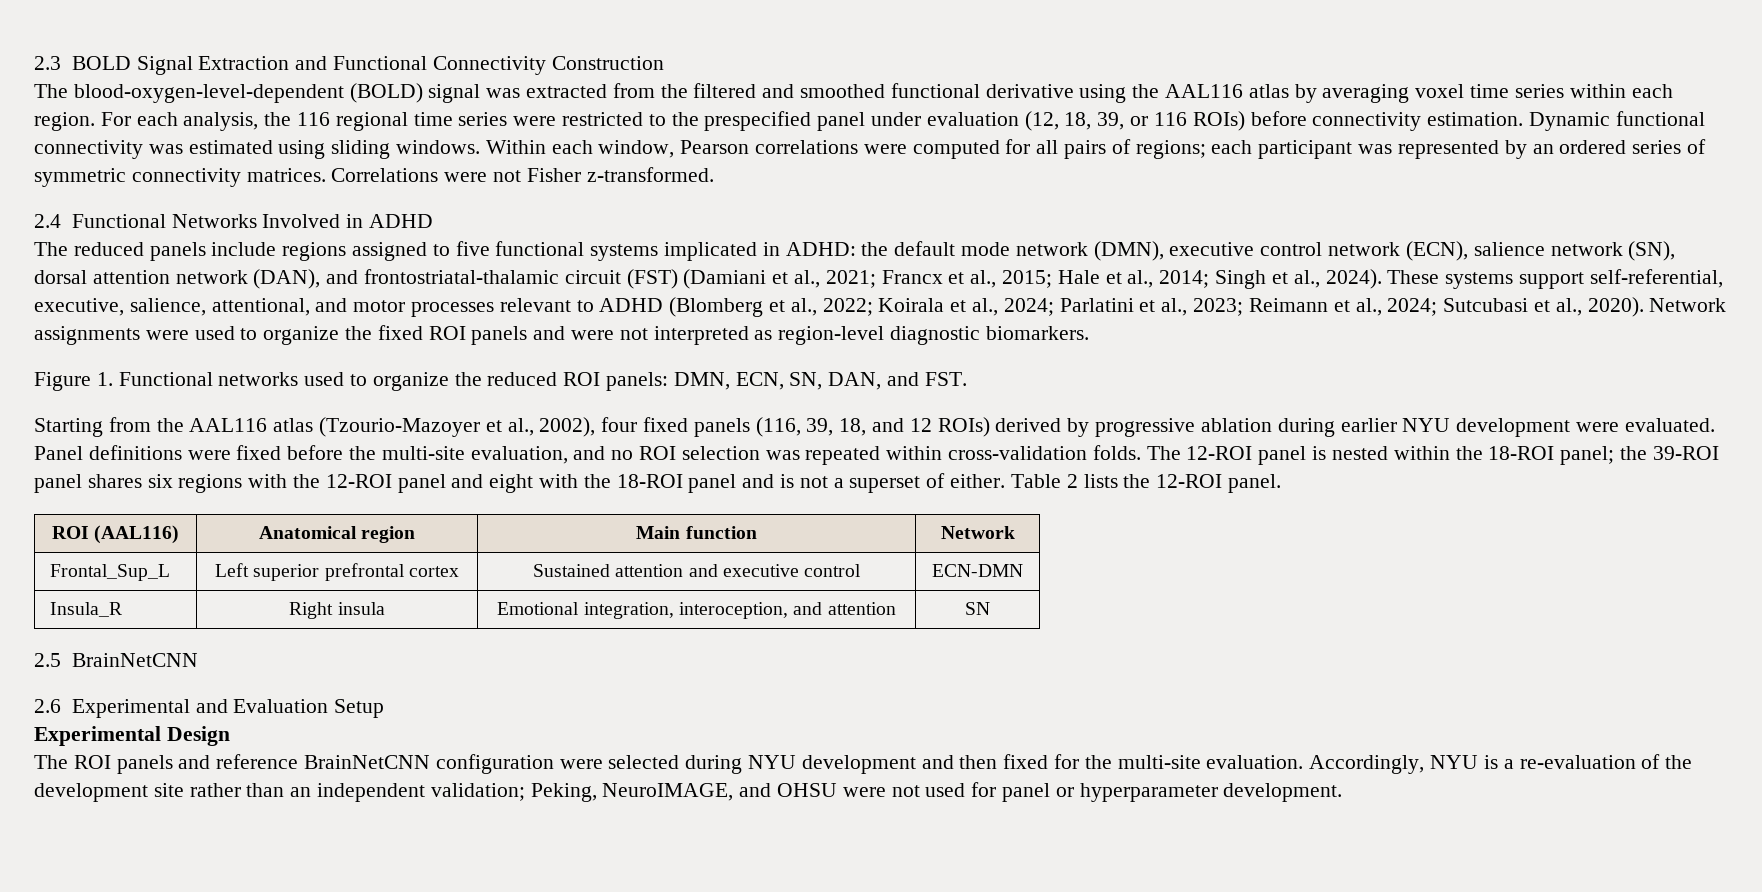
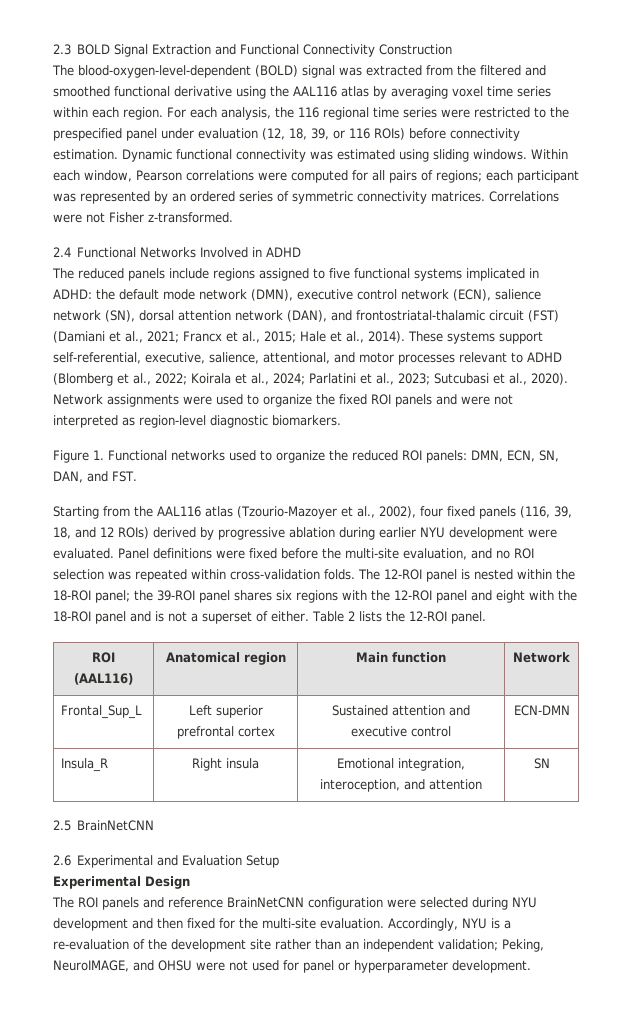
[1159,269,1382,289] 2014; Singh et al., 2024). -> [368,331,405,343] 2014).
[1248,298,1438,316] Reimann et al., 2024; -> (430, 379) none

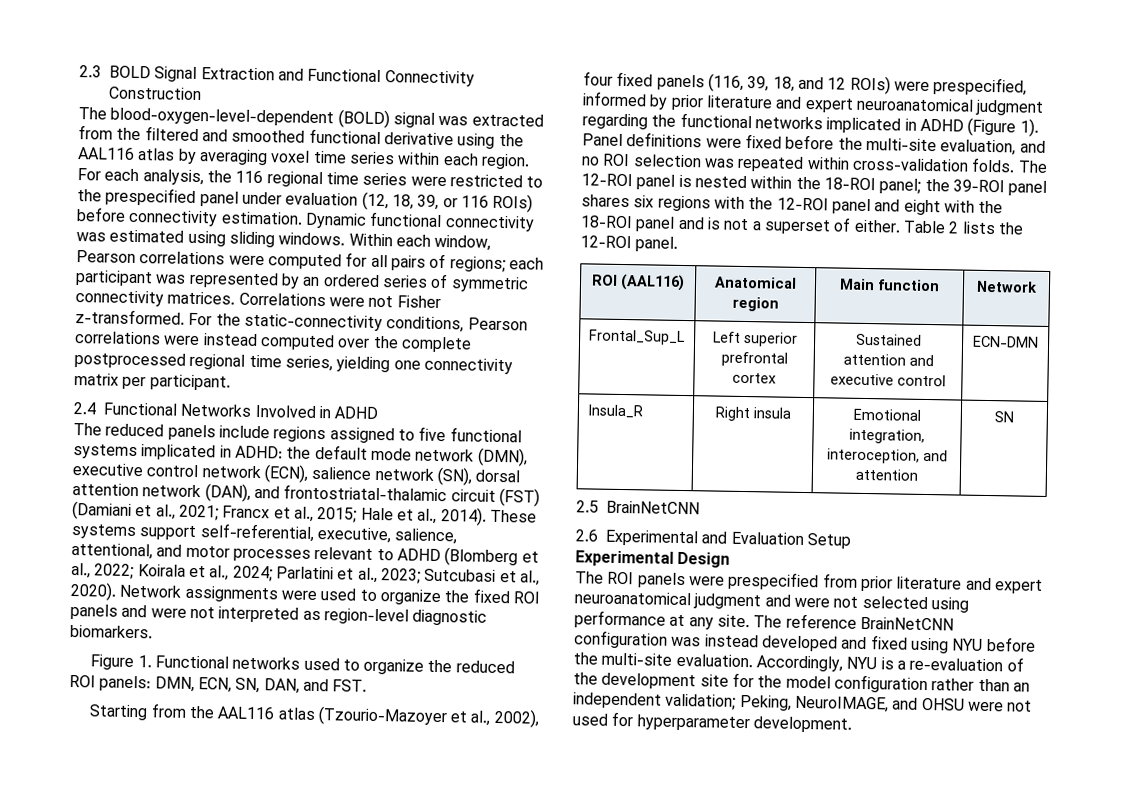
(233, 217) none -> [188,312,528,333] [74,331,472,353] [74,352,513,375] [74,373,231,391] For the static-connectivity conditions, Pearson correlations were instead computed over the complete postprocessed regional time series, yielding one connectivity matrix per participant.
[153,527,557,540] [53,548,114,559] derived by progressive ablation during earlier NYU development were evaluated. -> [893,77,1028,96] [582,91,1045,116] [582,112,1039,137] were prespecified, informed by prior literature and expert neuroanatomical judgment regarding the functional networks implicated in ADHD (Figure 1).
[143,897,537,910] [53,918,235,931] and reference BrainNetCNN configuration were selected during NYU development and then fixed for -> [688,571,1043,594] [574,591,969,613] [574,610,954,631] [574,630,1036,654] were prespecified from prior literature and expert neuroanatomical judgment and were not selected using performance at any site. The reference BrainNetCNN configuration was instead developed and fixed using NYU before
(271, 944) none -> [731,672,928,694] for the model configuration
[303,960,350,973] panel or -> (634, 719) none

